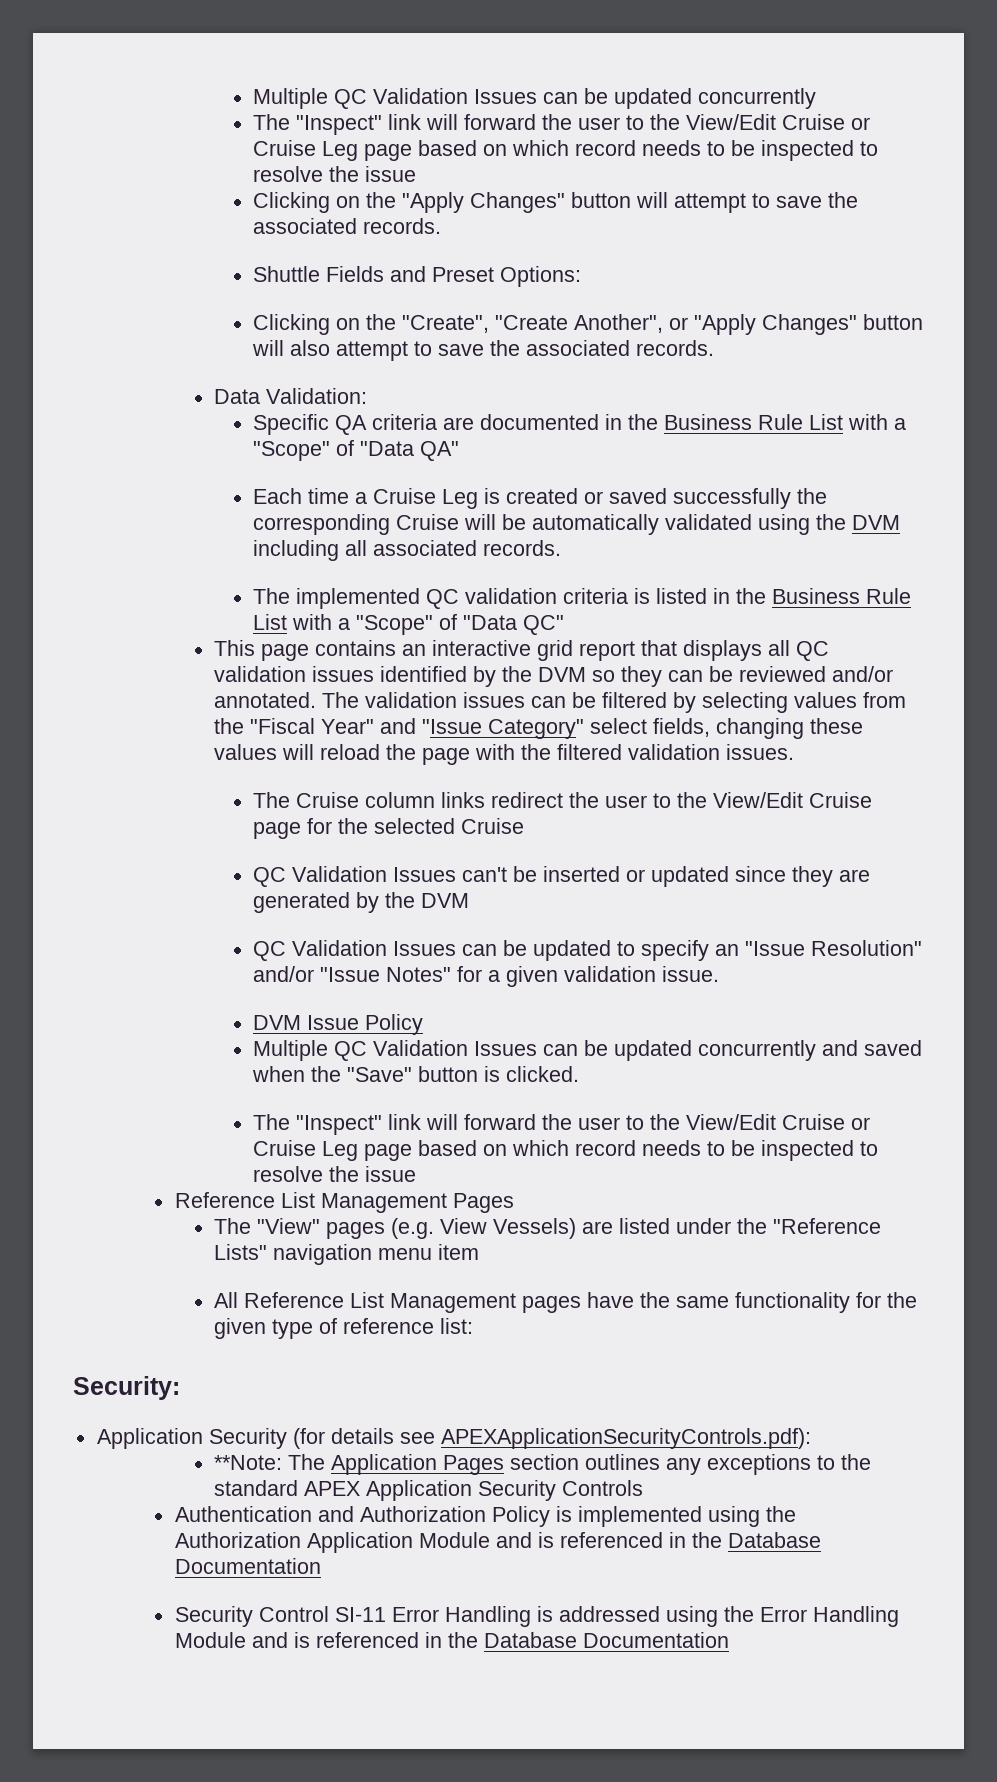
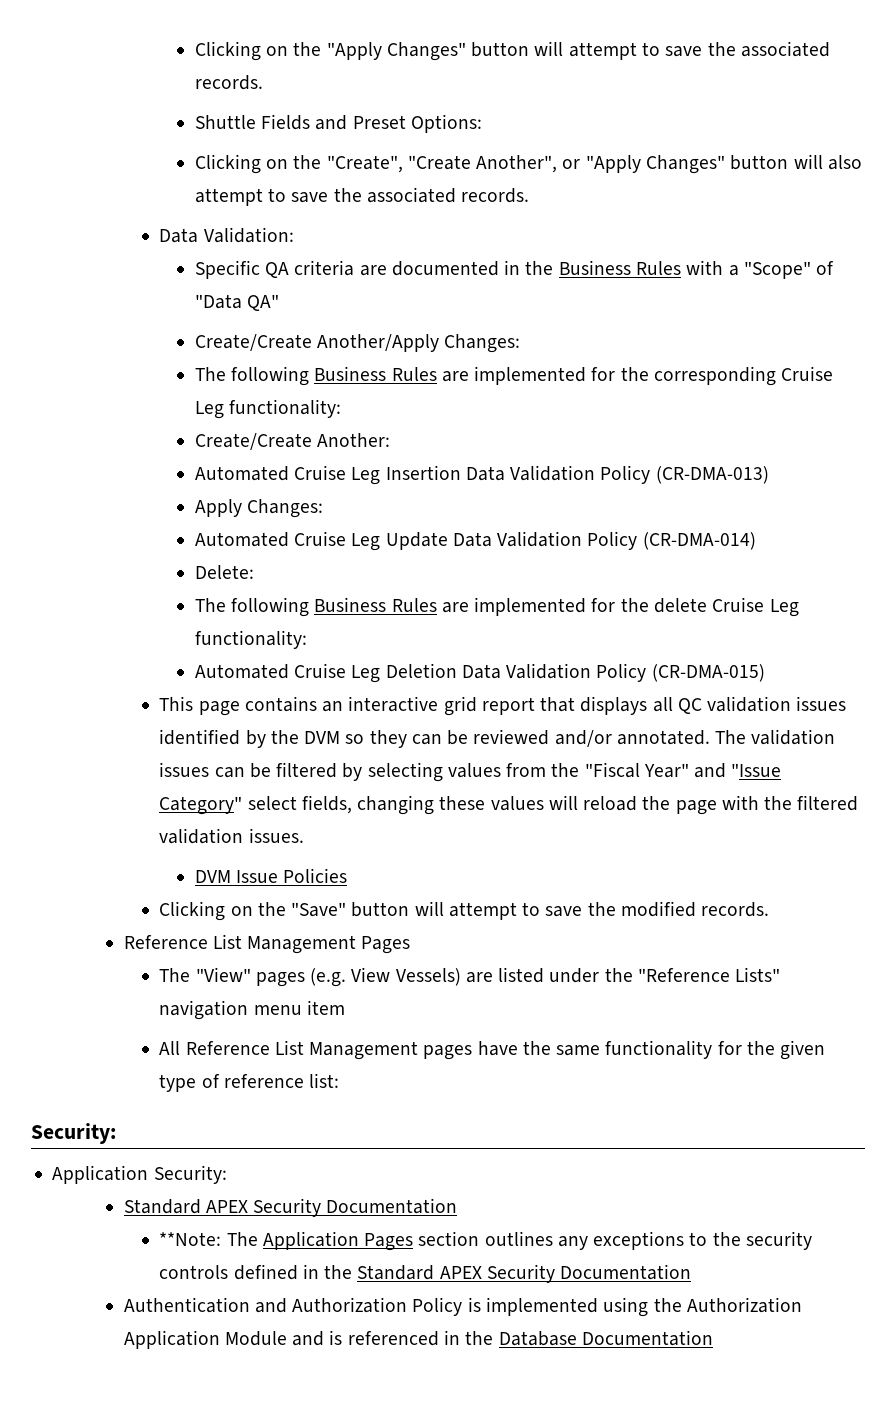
[252,88,816,109] [252,114,870,135] [252,140,878,161] [252,166,416,182] Multiple QC Validation Issues can be updated concurrently // The "Inspect" link will forward the user to the View/Edit Cruise or Cruise Leg page based on which record needs to be inspected to resolve the issue // -> (194, 51) none
[757,414,843,430] Rule List -> [636,261,682,275] Rules
[252,488,827,509] [252,514,900,535] [252,540,561,561] [252,588,911,609] [252,614,564,635] Each time a Cruise Leg is created or saved successfully the corresponding Cruise will be automatically validated using the DVM including all associated records. // The implemented QC validation criteria is listed in the Business Rule List with a "Scope" of "Data QC" -> [194,334,521,353] [194,366,834,386] [194,399,342,419] [194,433,391,450] [194,465,769,485] [194,499,324,518] [194,531,756,551] [194,565,254,579] [194,597,799,617] [194,630,307,649] [194,663,765,683] Create/Create Another/Apply Changes: // The following Business Rules are implemented for the corresponding Cruise Leg functionality: // Create/Create Another: // Automated Cruise Leg Insertion Data Validation Policy (CR-DMA-013) // Apply Changes: // Automated Cruise Leg Update Data Validation Policy (CR-DMA-014) // Delete: // The following Business Rules are implemented for the delete Cruise Leg functionality: // Automated Cruise Leg Deletion Data Validation Policy (CR-DMA-015)
[252,792,872,808] [252,818,524,839] [252,866,870,887] [252,892,469,913] [252,940,922,961] [252,966,719,987] [252,1014,423,1035] [252,1040,922,1061] [251,1066,579,1082] [252,1114,870,1135] [252,1140,878,1161] [252,1166,416,1182] The Cruise column links redirect the user to the View/Edit Cruise page for the selected Cruise // QC Validation Issues can't be inserted or updated since they are generated by the DVM // QC Validation Issues can be updated to specify an "Issue Resolution" and/or "Issue Notes" for a given validation issue. // DVM Issue Policy // Multiple QC Validation Issues can be updated concurrently and saved when the "Save" button is clicked. // The "Inspect" link will forward the user to the View/Edit Cruise or Cruise Leg page based on which record needs to be inspected to resolve the issue -> [194,868,348,883] [159,901,770,921] DVM Issue Policies // Clicking on the "Save" button will attempt to save the modified records.
[208,1428,811,1449] Security (for details see APEXApplicationSecurityControls.pdf): -> [153,1165,227,1184] [123,1198,458,1217] Security: // Standard APEX Security Documentation
[213,1480,643,1501] standard APEX Application Security Controls -> [745,1231,812,1250] [159,1264,692,1283] security controls defined in the Standard APEX Security Documentation
[174,1606,899,1627] [174,1632,729,1648] // Security Control SI-11 Error Handling is addressed using the Error Handling Module and is referenced in the Database Documentation -> (713, 1338) none

